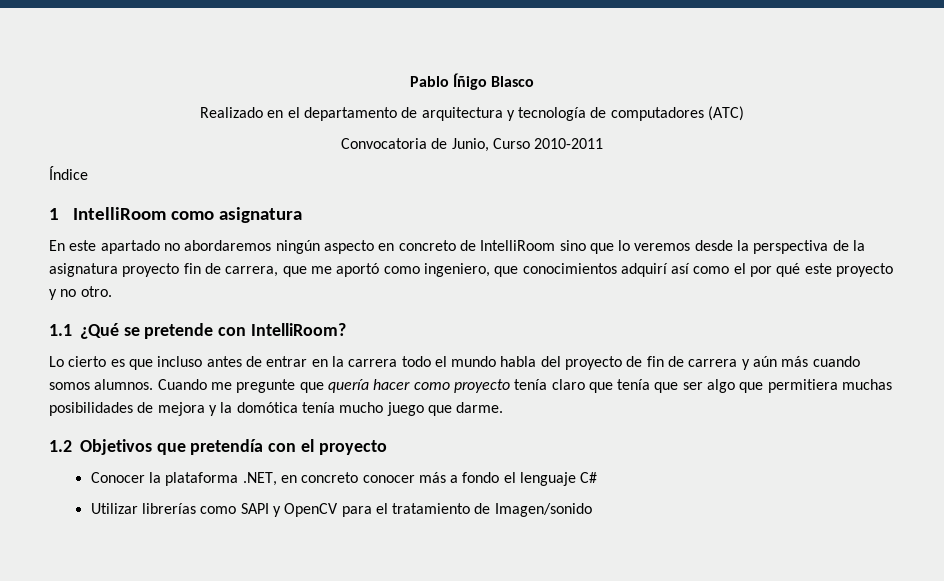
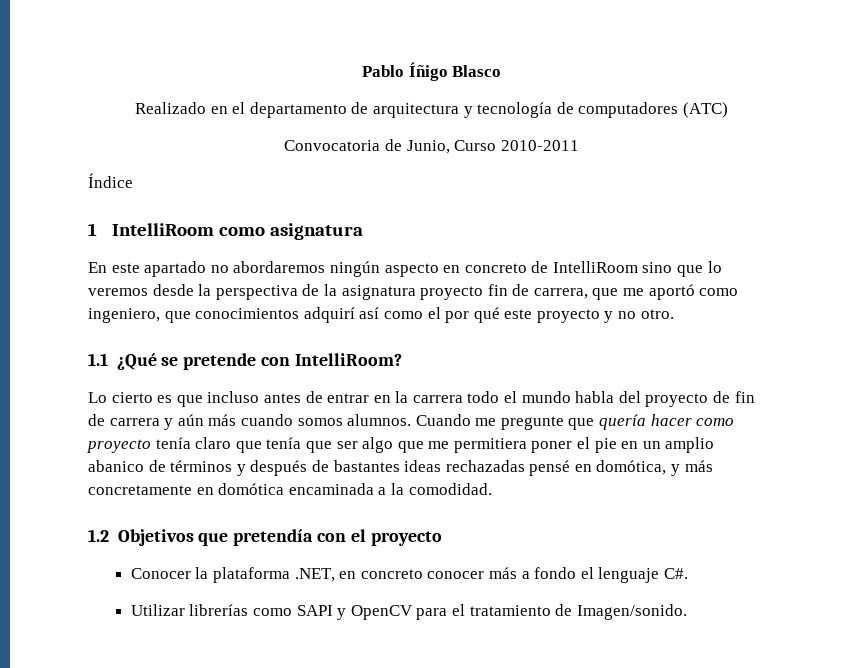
[767,379,893,393] [49,402,504,416] permitiera muchas posibilidades de mejora y la domótica tenía mucho juego que darme. -> [428,437,715,453] [88,460,713,476] [88,483,492,495] me permitiera poner el pie en un amplio abanico de términos y después de bastantes ideas rechazadas pensé en domótica, y más concretamente en domótica encaminada a la comodidad.
[580,472,598,483] C# -> [663,568,688,579] C#.
[494,503,592,517] Imagen/sonido -> [576,604,687,620] Imagen/sonido.

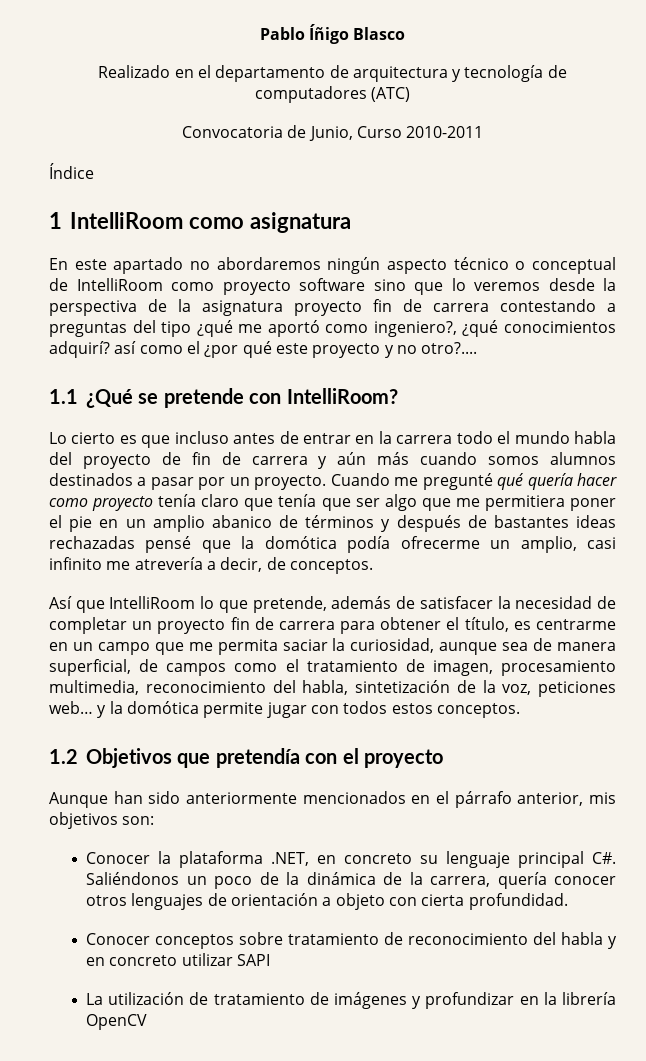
[443,261,638,273] en concreto de IntelliRoom -> [453,257,616,274] [49,278,365,295] técnico o conceptual de IntelliRoom como proyecto software
[533,284,739,300] [88,307,355,323] carrera, que me aportó como ingeniero, que conocimientos adquirí -> [433,299,616,312] [49,320,616,337] [49,341,110,358] carrera contestando a preguntas del tipo ¿qué me aportó como ingeniero?, ¿qué conocimientos adquirí?
[445,311,470,323] por -> [204,345,239,358] ¿por
[640,309,674,319] otro. -> [421,342,478,354] otro?....
[347,414,595,430] alumnos. Cuando me pregunte que -> [550,452,617,465] [49,473,524,490] alumnos destinados a pasar por un proyecto. Cuando me pregunté qué
[574,460,713,476] [88,483,492,495] en domótica, y más concretamente en domótica encaminada a la comodidad. -> [201,536,617,553] [49,557,373,574] [49,596,617,613] [49,617,616,634] [49,638,617,655] [49,659,616,676] [49,680,616,697] [49,701,520,718] que la domótica podía ofrecerme un amplio, casi infinito me atrevería a decir, de conceptos. // Así que IntelliRoom lo que pretende, además de satisfacer la necesidad de completar un proyecto fin de carrera para obtener el título, es centrarme en un campo que me permita saciar la curiosidad, aunque sea de manera superficial, de campos como el tratamiento de imagen, procesamiento multimedia, reconocimiento del habla, sintetización de la voz, peticiones web… y la domótica permite jugar con todos estos conceptos.
(442, 538) none -> [49,791,616,808] [49,812,155,829] // Aunque han sido anteriormente mencionados en el párrafo anterior, mis objetivos son:
[427,567,688,583] [130,604,687,620] conocer más a fondo el lenguaje C#. // Utilizar librerías como SAPI y OpenCV para el tratamiento de Imagen/sonido. -> [420,851,616,868] [86,872,616,889] [86,893,568,910] [86,932,617,949] [86,953,271,966] [86,992,616,1009] [86,1014,148,1030] su lenguaje principal C#. Saliéndonos un poco de la dinámica de la carrera, quería conocer otros lenguajes de orientación a objeto con cierta profundidad. // Conocer conceptos sobre tratamiento de reconocimiento del habla y en concreto utilizar SAPI // La utilización de tratamiento de imágenes y profundizar en la librería OpenCV

